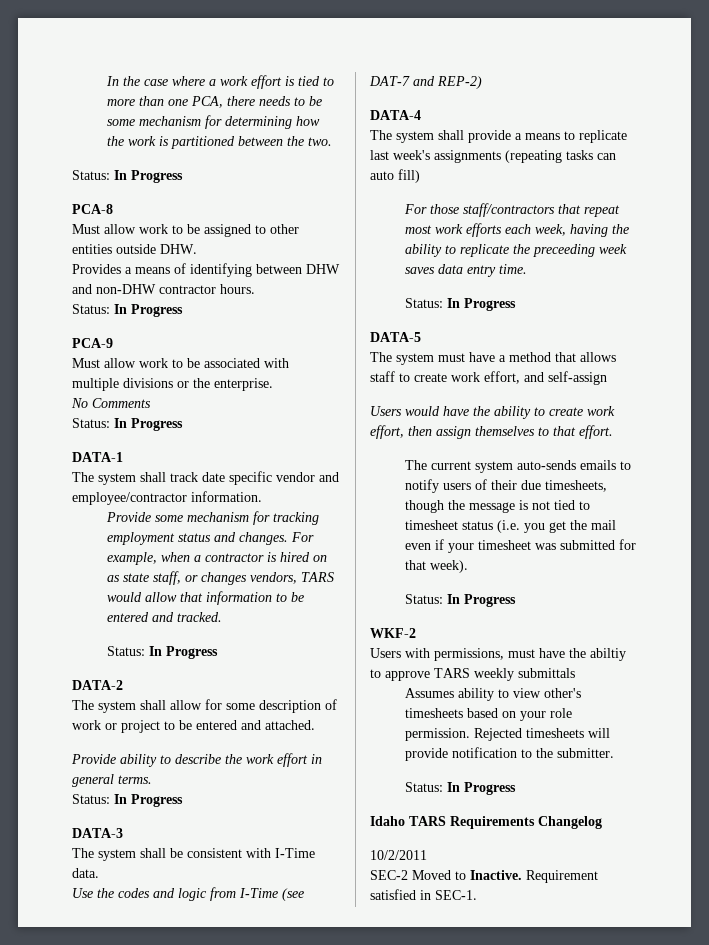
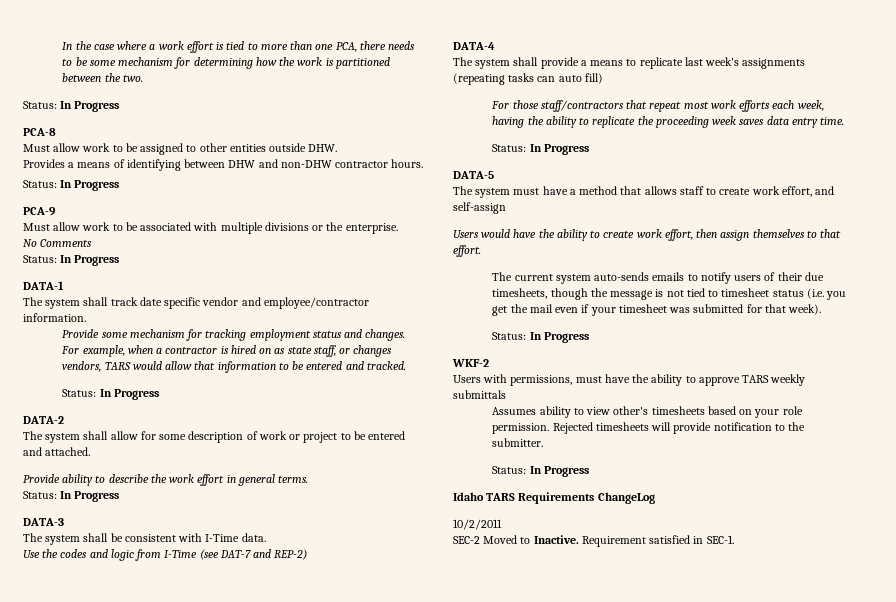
[533,244,596,257] preceeding -> [655,116,709,128] proceeding
[590,648,626,661] abiltiy -> [651,374,683,386] ability
[538,816,602,829] Changelog -> [597,492,655,504] ChangeLog

